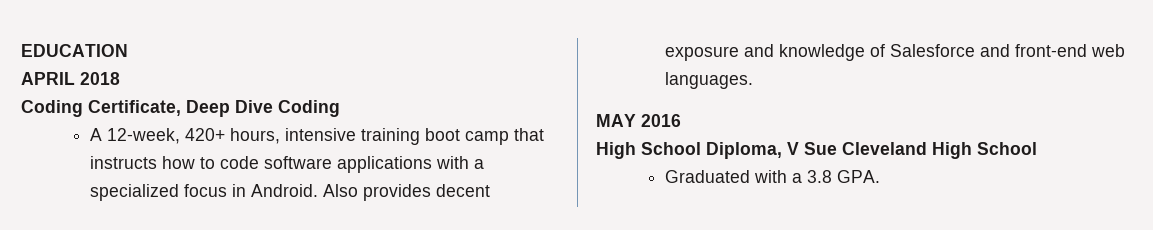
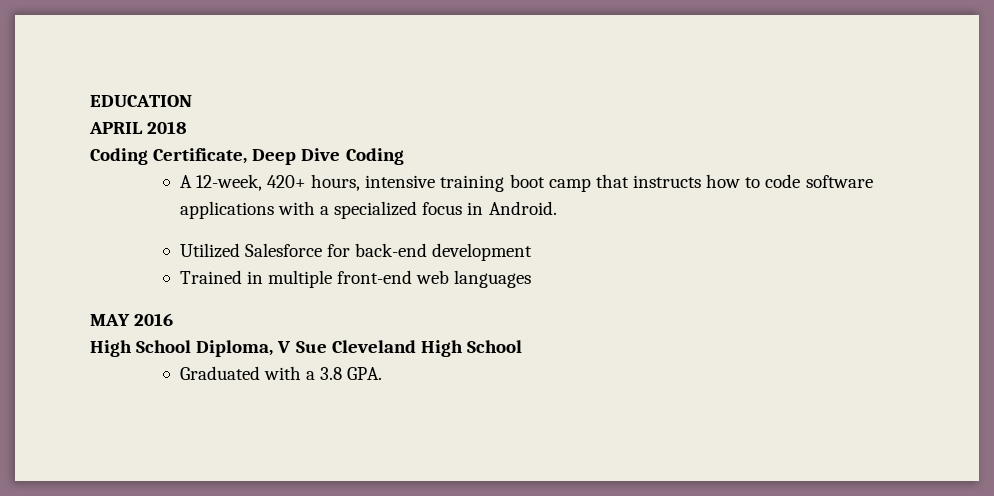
[322,184,490,201] [664,44,1010,61] Also provides decent exposure and knowledge of Salesforce and -> [179,243,533,261] [179,270,333,288] // Utilized Salesforce for back-end development // Trained in multiple
[664,72,753,89] languages. -> [454,270,532,288] languages

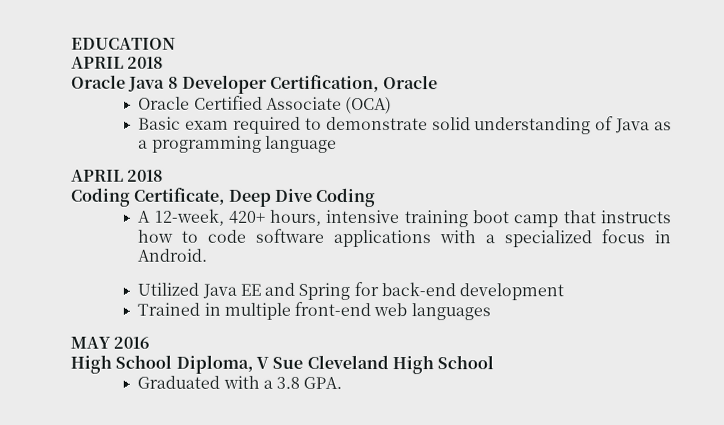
(188, 127) none -> [71,74,438,94] [138,95,393,115] [138,116,673,135] [138,135,337,153] [71,169,165,182] // Oracle Java 8 Developer Certification, Oracle // Oracle Certified Associate (OCA) // Basic exam required to demonstrate solid understanding of Java as a programming language // APRIL 2018
[244,243,322,257] Salesforce -> [201,282,351,300] Java EE and Spring

